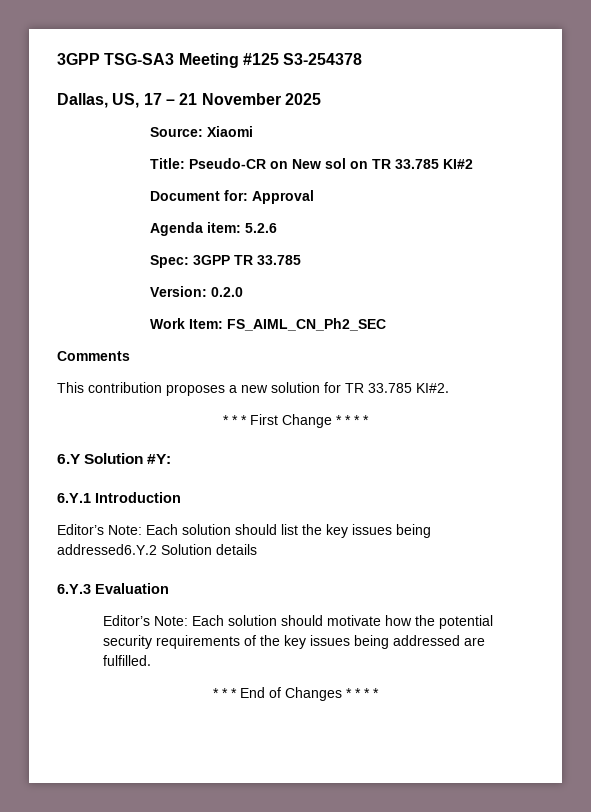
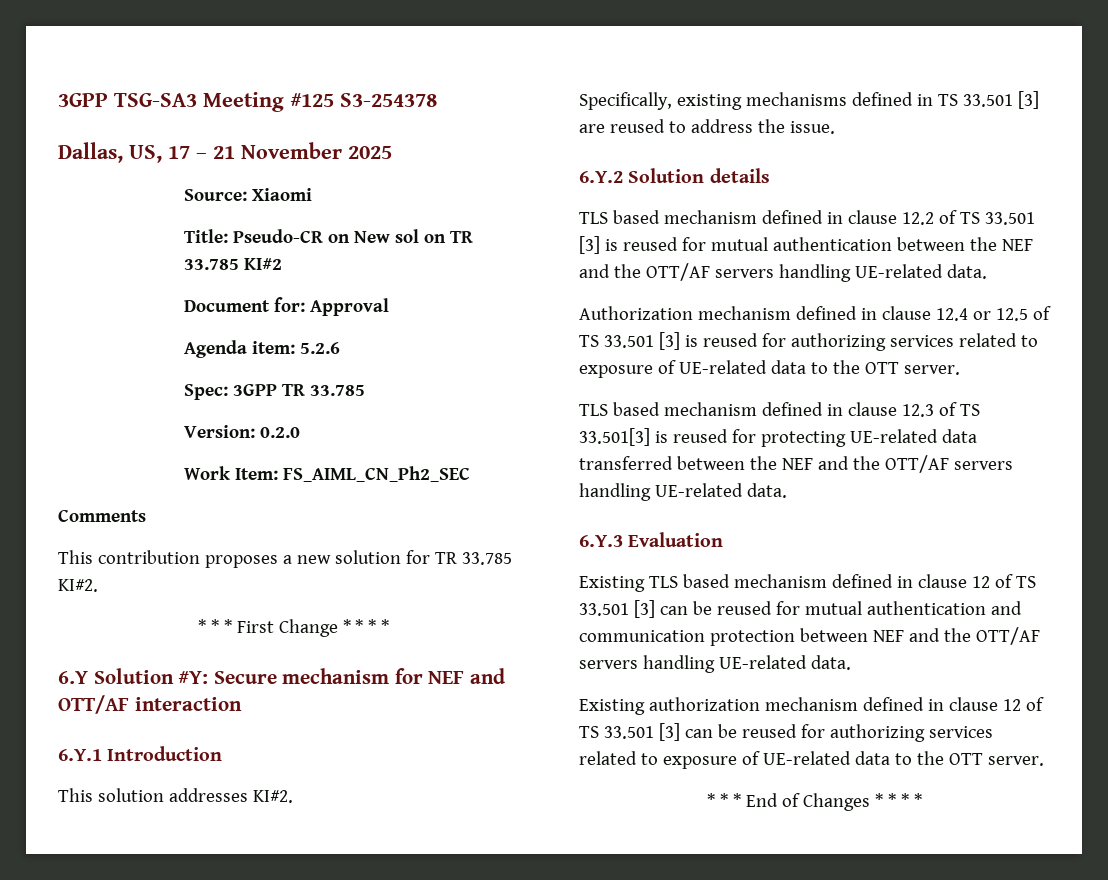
[57,492,181,503] [57,524,431,538] [57,544,257,555] [57,583,169,594] [103,615,494,629] [103,635,486,649] [103,655,152,666] // 6.Y.1 Introduction // Editor’s Note: Each solution should list the key issues being addressed6.Y.2 Solution details // 6.Y.3 Evaluation // Editor’s Note: Each solution should motivate how the potential security requirements of the key issues being addressed are fulfilled. -> [213,668,505,684] [58,695,242,714] [58,746,223,761] [58,788,293,803] [579,91,1039,110] [579,119,835,134] [579,168,770,183] [579,210,1035,225] [579,236,1033,254] [579,263,987,282] [579,306,1051,321] [579,332,1038,351] [579,360,960,378] [579,402,980,417] [579,428,977,447] [579,455,1013,473] [579,483,787,501] [579,532,724,547] [579,574,1036,592] [579,600,1022,618] [579,627,1040,646] [579,655,851,673] [579,697,1044,715] [579,723,993,742] [579,751,1044,769] Secure mechanism for NEF and OTT/AF interaction // 6.Y.1 Introduction // This solution addresses KI#2. // Specifically, existing mechanisms defined in TS 33.501 [3] are reused to address the issue. // 6.Y.2 Solution details // TLS based mechanism defined in clause 12.2 of TS 33.501 [3] is reused for mutual authentication between the NEF and the OTT/AF servers handling UE-related data. // Authorization mechanism defined in clause 12.4 or 12.5 of TS 33.501 [3] is reused for authorizing services related to exposure of UE-related data to the OTT server. // TLS based mechanism defined in clause 12.3 of TS 33.501[3] is reused for protecting UE-related data transferred between the NEF and the OTT/AF servers handling UE-related data. // 6.Y.3 Evaluation // Existing TLS based mechanism defined in clause 12 of TS 33.501 [3] can be reused for mutual authentication and communication protection between NEF and the OTT/AF servers handling UE-related data. // Existing authorization mechanism defined in clause 12 of TS 33.501 [3] can be reused for authorizing services related to exposure of UE-related data to the OTT server.

